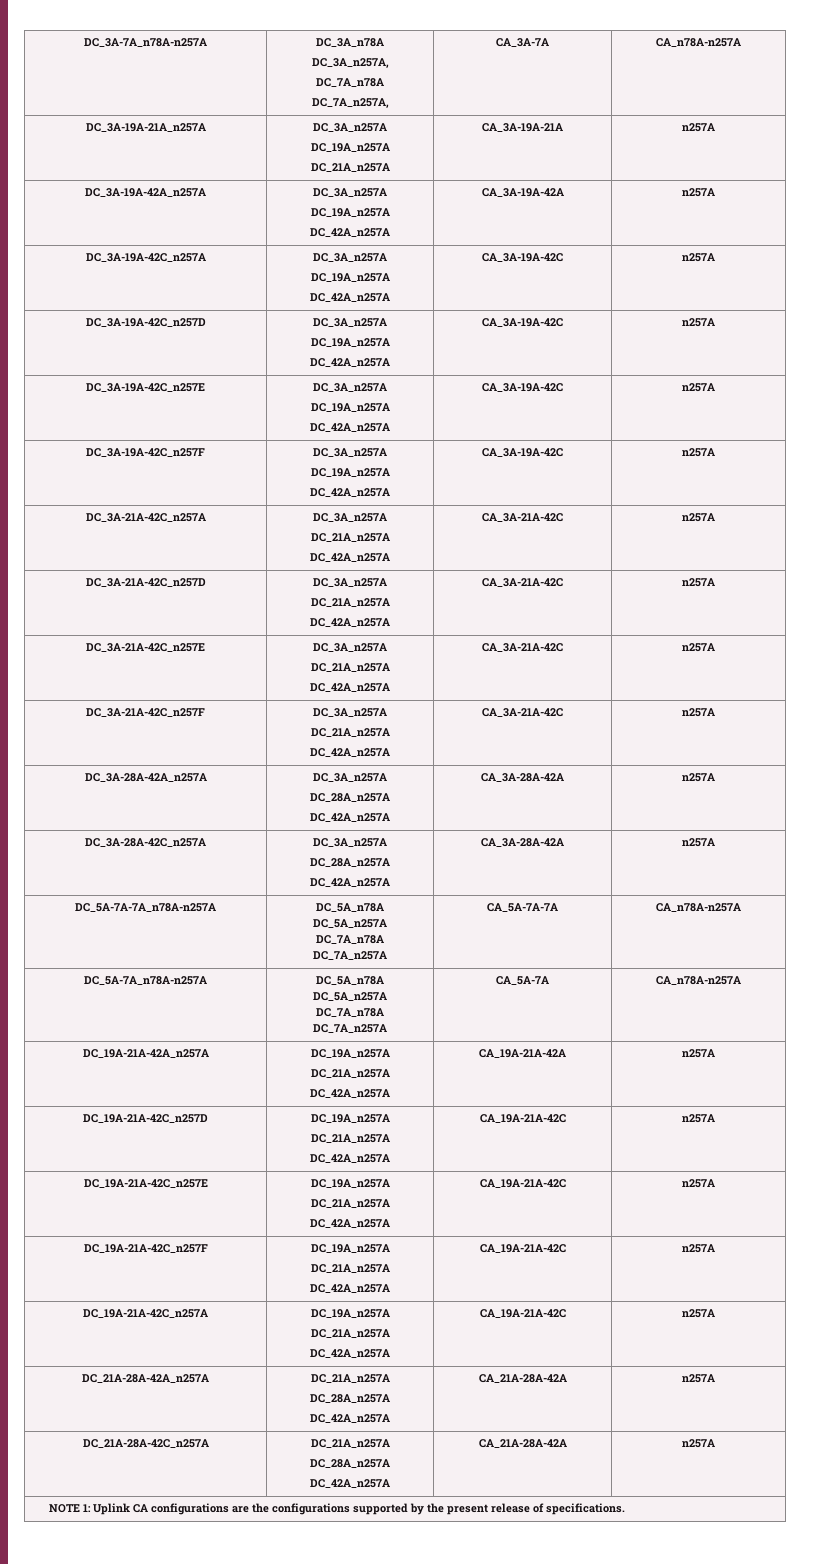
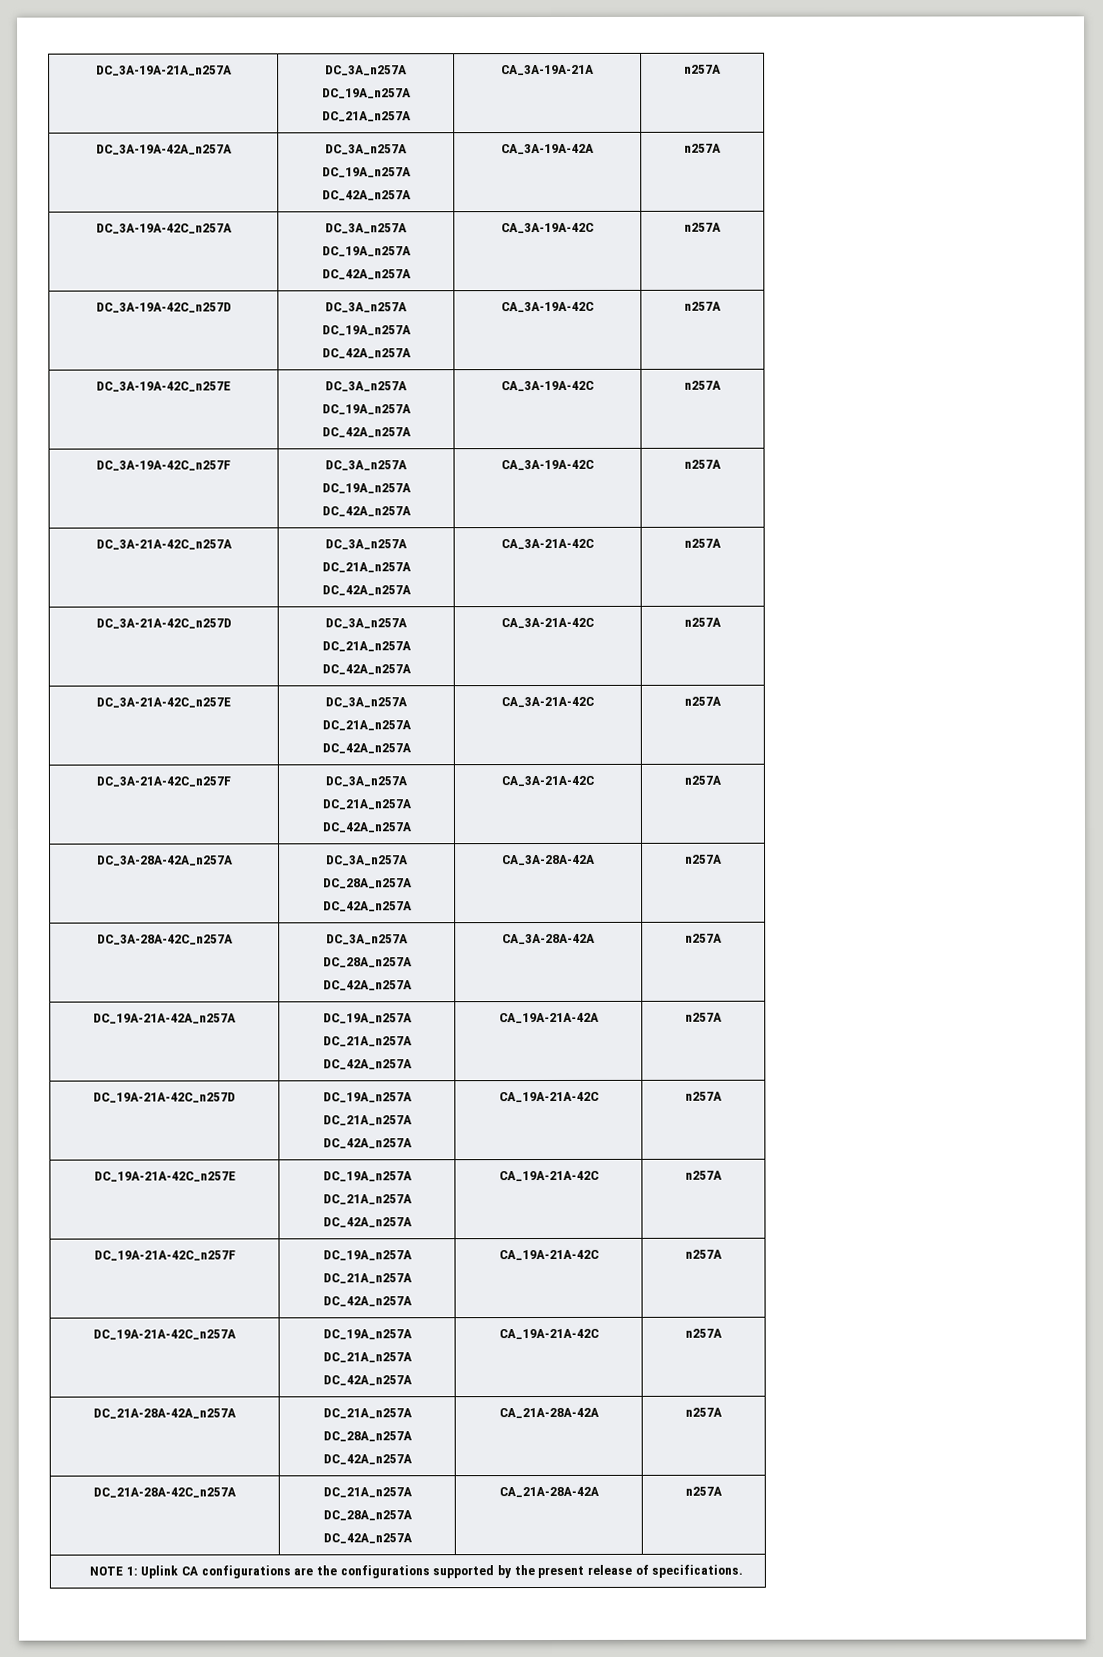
[84,38,207,47] [316,38,384,47] [311,58,389,68] [316,78,384,87] [311,98,389,108] [496,38,549,47] [656,38,741,47] DC_3A-7A_n78A-n257A | DC_3A_n78A // DC_3A_n257A, // DC_7A_n78A // DC_7A_n257A, | CA_3A-7A | CA_n78A-n257A // -> (95, 70) none
[75,903,216,912] [316,903,384,912] [313,919,387,928] [316,935,384,944] [313,951,387,960] [487,903,558,912] [656,903,741,912] [84,976,207,985] [316,976,384,985] [313,992,387,1001] [316,1008,384,1017] [313,1024,387,1033] [496,976,549,985] [656,976,741,985] // DC_5A-7A-7A_n78A-n257A | DC_5A_n78A // DC_5A_n257A // DC_7A_n78A // DC_7A_n257A | CA_5A-7A-7A | CA_n78A-n257A // DC_5A-7A_n78A-n257A | DC_5A_n78A // DC_5A_n257A // DC_7A_n78A // DC_7A_n257A | CA_5A-7A | CA_n78A-n257A -> (722, 938) none

